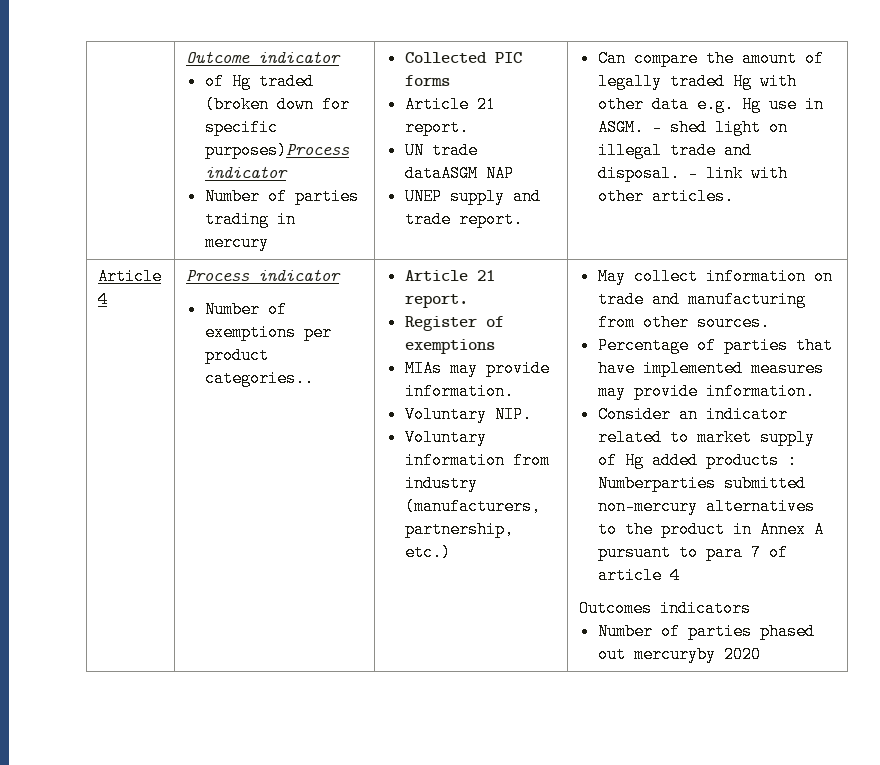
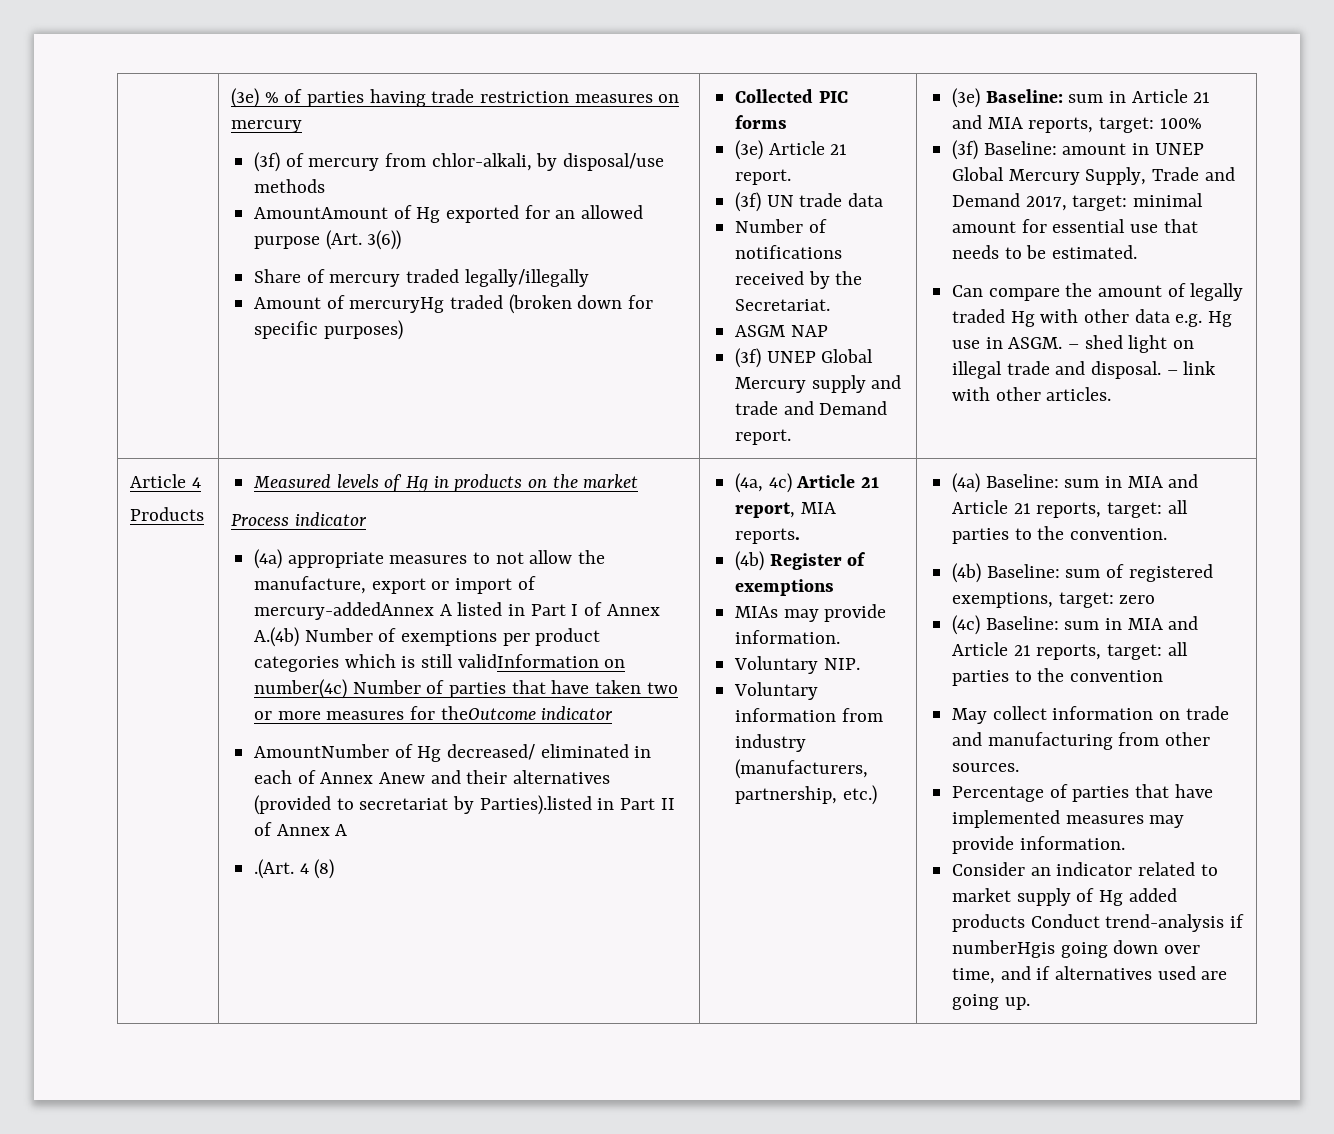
[185,51,341,63] [205,73,252,90] | Outcome indicator // of Hg -> [231,88,680,108] [231,120,303,133] [254,152,665,172] [254,179,326,193] [254,205,644,223] [254,230,402,250] [254,269,589,287] [254,295,445,313] | (3e) % of parties having trade restriction measures on mercury // (3f) of mercury from chlor-alkali, by disposal/use methods // AmountAmount of Hg exported for an allowed purpose (Art. 3(6)) // Share of mercury traded legally/illegally // Amount of mercuryHg
[205,142,351,159] [205,166,289,178] [205,188,360,205] [205,211,297,228] [205,234,270,251] purposes)Process indicator // Number of parties trading in mercury -> [323,320,403,340] purposes)
[405,96,497,113] [405,119,470,136] Article 21 report. // -> [735,140,848,160] [735,169,792,185] [735,192,762,212] (3e) Article 21 report. // (3f)
[405,165,515,182] [405,188,443,205] dataASGM NAP // UNEP -> [848,193,884,207] [735,219,827,233] [735,245,843,259] [735,271,863,289] [735,299,831,311] [735,325,828,337] [735,348,874,368] [735,377,807,393] data // Number of notifications received by the Secretariat. // ASGM NAP // (3f) UNEP Global Mercury
(452, 219) none -> [783,401,888,415] and Demand
(524, 219) none -> [952,88,1211,108] [952,115,1202,133] [952,140,1204,160] [952,167,1235,185] [952,193,1204,211] [952,219,1198,233] [952,245,1138,259] (3e) Baseline: sum in Article 21 and MIA reports, target: 100% // (3f) Baseline: amount in UNEP Global Mercury Supply, Trade and Demand 2017, target: minimal amount for essential use that needs to be estimated. //
[185,269,341,281] | Process indicator // -> [130,507,205,521] [253,474,639,492] [231,512,367,526] [254,549,606,569] [254,576,536,594] [254,602,660,620] [254,627,300,647] // Products | Measured levels of Hg in products on the market // Process indicator // (4a) appropriate measures to not allow the manufacture, export or import of mercury-addedAnnex A listed in Part I of Annex A.(4b)
[205,370,315,387] [405,270,496,281] [405,294,469,308] categories.. | Article 21 report. // -> [254,654,626,672] [254,679,678,699] [254,706,614,720] [254,744,652,762] [254,770,611,784] [254,795,675,815] [254,822,348,836] [254,859,335,879] [735,473,880,493] [735,502,836,518] [735,528,801,544] [735,551,765,571] categories which is still validInformation on number(4c) Number of parties that have taken two or more measures for theOutcome indicator // AmountNumber of Hg decreased/ eliminated in each of Annex Anew and their alternatives (provided to secretariat by Parties).listed in Part II of Annex A // .(Art. 4 (8) | (4a, 4c) Article 21 report, MIA reports. // (4b)
(452, 552) none -> [952,473,1199,493] [952,500,1188,518] [952,526,1168,544] [952,563,1213,583] [952,592,1156,608] [952,615,1199,635] [952,642,1188,660] [952,668,1164,686] (4a) Baseline: sum in MIA and Article 21 reports, target: all parties to the convention. // (4b) Baseline: sum of registered exemptions, target: zero // (4c) Baseline: sum in MIA and Article 21 reports, target: all parties to the convention //
[787,452,798,469] [598,475,807,492] [598,498,816,515] [598,521,825,538] [598,544,789,561] [598,567,681,584] [578,600,751,617] [598,623,816,640] [598,646,762,663] : Numberparties submitted non-mercury alternatives to the product in Annex A pursuant to para 7 of article 4 // Outcomes indicators // Number of parties phased out mercuryby 2020 -> [1030,914,1245,932] [952,940,1201,958] [952,966,1228,984] [952,994,1030,1010] Conduct trend-analysis if numberHgis going down over time, and if alternatives used are going up.

